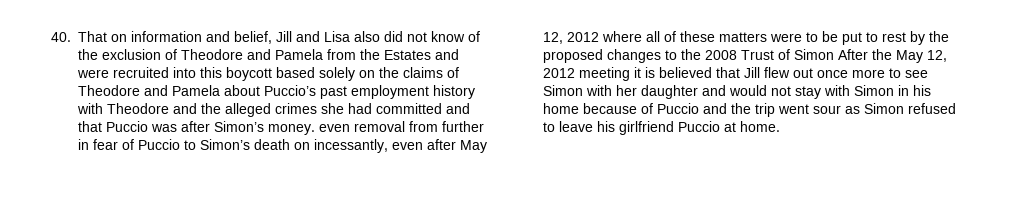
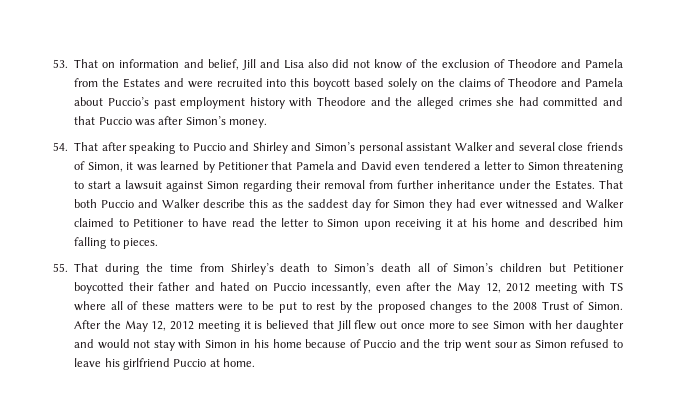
[51,32,71,42] 40. -> [53,59,68,68] 53.
[319,121,484,132] [78,139,310,150] even removal from further in fear of Puccio to Simon’s death on -> [53,142,623,154] [74,161,623,173] [74,180,624,192] [74,199,625,211] [74,218,624,230] [74,237,158,249] [53,263,625,275] [74,282,306,294] // 54. That after speaking to Puccio and Shirley and Simon’s personal assistant Walker and several close friends of Simon, it was learned by Petitioner that Pamela and David even tendered a letter to Simon threatening to start a lawsuit against Simon regarding their removal from further inheritance under the Estates. That both Puccio and Walker describe this as the saddest day for Simon they had ever witnessed and Walker claimed to Petitioner to have read the letter to Simon upon receiving it at his home and described him falling to pieces. // 55. That during the time from Shirley’s death to Simon’s death all of Simon’s children but Petitioner boycotted their father and hated on Puccio
[460,140,487,153] [543,32,599,44] May 12, 2012 -> [435,282,623,294] the May 12, 2012 meeting with TS
[794,49,834,60] Simon -> [587,302,623,310] Simon.

